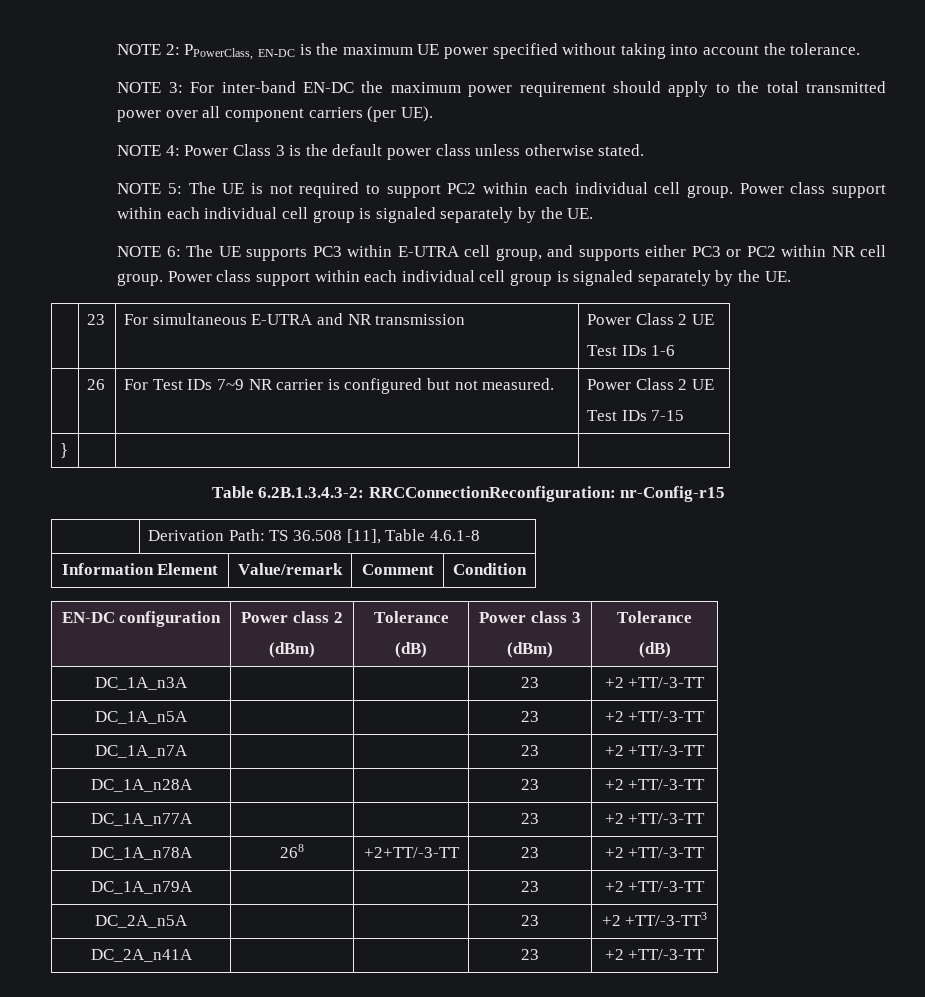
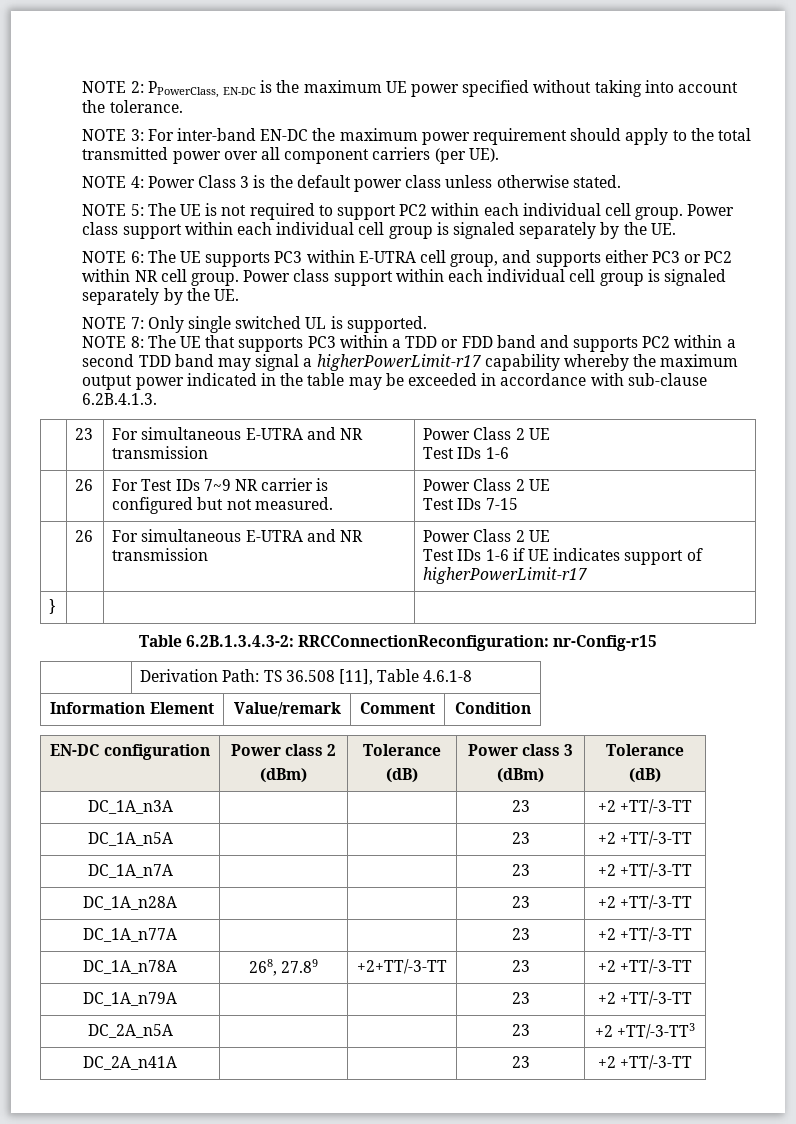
(791, 276) none -> [82,316,427,333] [82,335,736,352] [82,354,739,371] [82,373,707,390] [82,393,158,405] // NOTE 7: Only single switched UL is supported. // NOTE 8: The UE that supports PC3 within a TDD or FDD band and supports PC2 within a second TDD band may signal a higherPowerLimit-r17 capability whereby the maximum output power indicated in the table may be exceeded in accordance with sub-clause 6.2B.4.1.3.
(685, 415) none -> [75,530,94,542] [112,529,363,542] [112,548,209,561] [423,529,550,542] [423,548,703,565] [423,567,588,584] // | 26 | For simultaneous E-UTRA and NR transmission | Power Class 2 UE // Test IDs 1-6 if UE indicates support of higherPowerLimit-r17
[280,844,304,858] 268 -> [248,959,319,976] 268, 27.89

